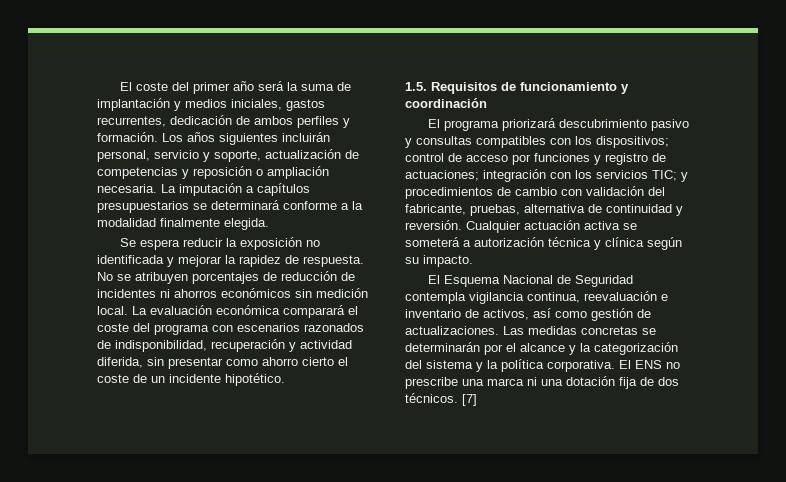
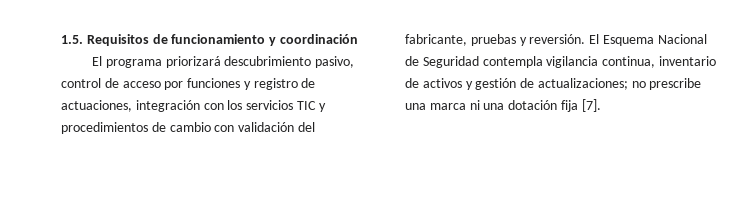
[119,81,351,94] [97,98,325,111] [97,115,350,128] [97,132,330,145] [97,149,359,162] [97,166,329,179] [97,183,310,196] [97,200,363,213] [97,218,269,230] [119,237,320,250] [97,255,364,267] [97,271,355,284] [97,288,368,298] [97,305,358,318] [97,323,364,335] [97,339,352,352] [97,357,348,369] [97,373,285,386] El coste del primer año será la suma de implantación y medios iniciales, gastos recurrentes, dedicación de ambos perfiles y formación. Los años siguientes incluirán personal, servicio y soporte, actualización de competencias y reposición o ampliación necesaria. La imputación a capítulos presupuestarios se determinará conforme a la modalidad finalmente elegida. // Se espera reducir la exposición no identificada y mejorar la rapidez de respuesta. No se atribuyen porcentajes de reducción de incidentes ni ahorros económicos sin medición local. La evaluación económica comparará el coste del programa con escenarios razonados de indisponibilidad, recuperación y actividad diferida, sin presentar como ahorro cierto el coste de un incidente hipotético. // -> (61, 39) none
[650,119,689,131] [405,136,669,148] pasivo y consultas compatibles con los dispositivos; -> [315,56,355,68] pasivo,
[405,170,479,181] actuaciones; -> [61,100,132,112] actuaciones,
[652,170,677,181] TIC; -> [296,101,316,110] TIC
[470,204,683,216] [405,220,637,233] [405,237,682,250] [405,255,473,267] pruebas, alternativa de continuidad y reversión. Cualquier actuación activa se someterá a autorización técnica y clínica según su impacto. // -> [470,34,586,46] pruebas y reversión.
[584,291,668,301] [405,308,651,321] [405,326,656,335] [405,342,678,355] [405,359,662,372] reevaluación e inventario de activos, así como gestión de actualizaciones. Las medidas concretas se determinarán por el alcance y la categorización del sistema y la política corporativa. El ENS -> [658,56,716,66] [405,78,628,90] inventario de activos y gestión de actualizaciones;
[640,377,679,386] [405,393,477,406] de dos técnicos. [7] -> [581,99,601,112] [7].

